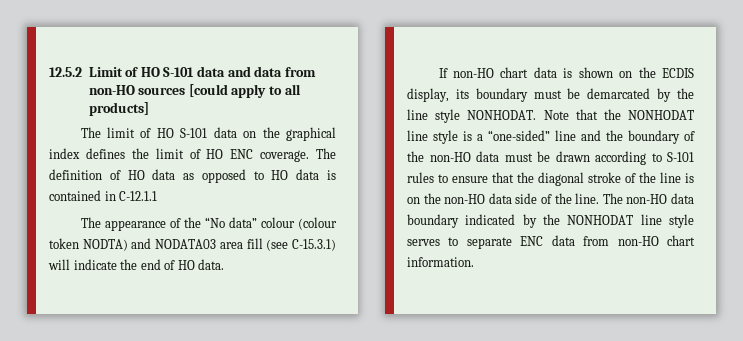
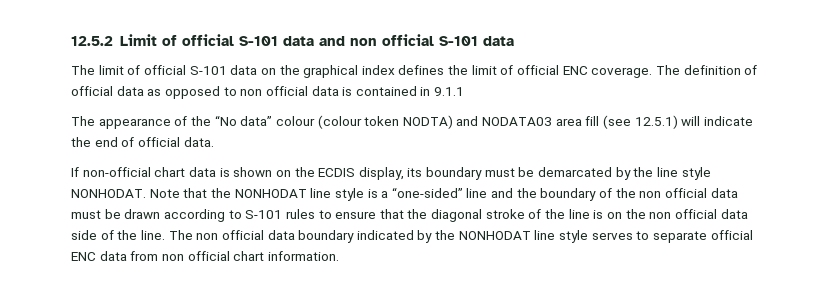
[140,67,160,77] HO -> [181,34,234,46] official
[254,66,317,77] [88,84,301,98] [88,102,149,116] data from non-HO sources [could apply to all products] -> [349,34,514,46] non official S-101 data
[156,128,174,138] HO -> [143,65,186,75] official
[206,149,224,159] HO -> [517,65,560,75] official
[127,170,145,180] HO -> [71,86,113,96] official
[271,170,289,180] HO -> [240,86,308,96] non official
[119,191,158,201] C-12.1.1 -> [434,87,465,96] 9.1.1
[292,239,337,251] C-15.3.1) -> [634,115,678,129] 12.5.1)
[177,260,195,270] HO -> [137,137,180,147] official
[453,68,495,78] non-HO -> [82,167,151,177] non-official
[429,152,471,162] non-HO -> [639,188,707,198] non official
[444,194,486,204] non-HO -> [649,209,717,219] non official
[626,194,668,204] non-HO -> [196,230,264,240] non official
(512, 243) none -> [710,230,753,240] official
[617,236,659,246] non-HO -> [161,251,230,261] non official

